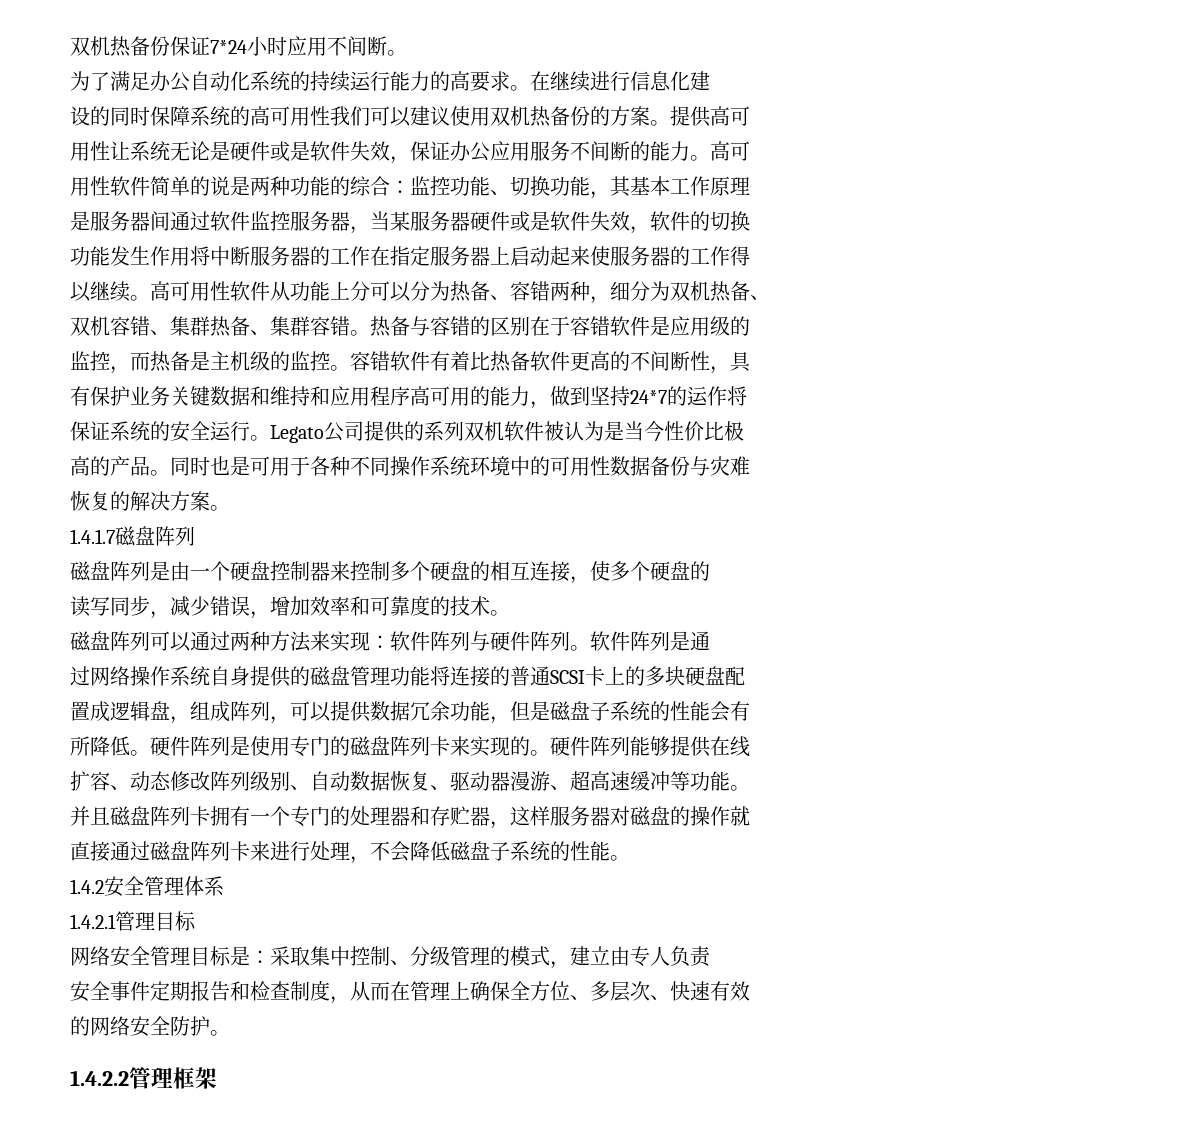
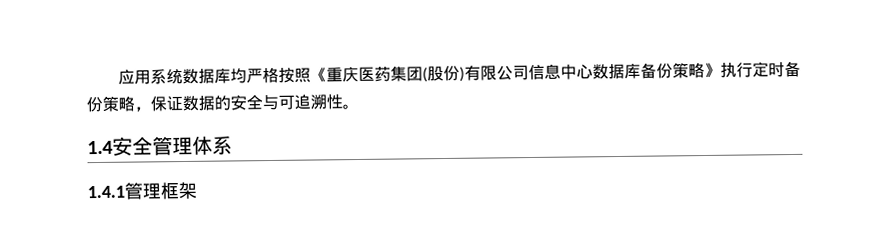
[70,36,407,57] [70,71,710,92] [70,106,750,127] [70,141,750,164] [70,176,750,199] [70,211,750,234] [70,246,750,266] [70,281,770,304] [70,316,750,337] [70,351,751,374] [70,386,747,409] [70,421,744,443] [70,456,750,476] [70,491,230,511] [70,526,195,547] [70,561,710,584] [70,595,510,619] [70,631,710,652] [70,666,745,687] [70,701,750,724] [70,736,750,757] [70,771,750,791] [70,806,750,829] [70,841,630,864] [70,876,224,897] [70,911,196,931] [70,946,711,969] [70,980,750,1004] [70,1016,230,1037] [70,1070,129,1086] 双机热备份保证7*24小时应用不间断。 // 为了满足办公自动化系统的持续运行能力的高要求。在继续进行信息化建 // 设的同时保障系统的高可用性我们可以建议使用双机热备份的方案。提供高可 // 用性让系统无论是硬件或是软件失效，保证办公应用服务不间断的能力。高可 // 用性软件简单的说是两种功能的综合：监控功能、切换功能，其基本工作原理 // 是服务器间通过软件监控服务器，当某服务器硬件或是软件失效，软件的切换 // 功能发生作用将中断服务器的工作在指定服务器上启动起来使服务器的工作得 // 以继续。高可用性软件从功能上分可以分为热备、容错两种，细分为双机热备、 // 双机容错、集群热备、集群容错。热备与容错的区别在于容错软件是应用级的 // 监控，而热备是主机级的监控。容错软件有着比热备软件更高的不间断性，具 // 有保护业务关键数据和维持和应用程序高可用的能力，做到坚持24*7的运作将 // 保证系统的安全运行。Legato公司提供的系列双机软件被认为是当今性价比极 // 高的产品。同时也是可用于各种不同操作系统环境中的可用性数据备份与灾难 // 恢复的解决方案。 // 1.4.1.7磁盘阵列 // 磁盘阵列是由一个硬盘控制器来控制多个硬盘的相互连接，使多个硬盘的 // 读写同步，减少错误，增加效率和可靠度的技术。 // 磁盘阵列可以通过两种方法来实现：软件阵列与硬件阵列。软件阵列是通 // 过网络操作系统自身提供的磁盘管理功能将连接的普通SCSI卡上的多块硬盘配 // 置成逻辑盘，组成阵列，可以提供数据冗余功能，但是磁盘子系统的性能会有 // 所降低。硬件阵列是使用专门的磁盘阵列卡来实现的。硬件阵列能够提供在线 // 扩容、动态修改阵列级别、自动数据恢复、驱动器漫游、超高速缓冲等功能。 // 并且磁盘阵列卡拥有一个专门的处理器和存贮器，这样服务器对磁盘的操作就 // 直接通过磁盘阵列卡来进行处理，不会降低磁盘子系统的性能。 // 1.4.2安全管理体系 // 1.4.2.1管理目标 // 网络安全管理目标是：采取集中控制、分级管理的模式，建立由专人负责 // 安全事件定期报告和检查制度，从而在管理上确保全方位、多层次、快速有效 // 的网络安全防护。 // 1.4.2.2 -> [118,60,802,85] [86,94,359,113] [87,135,233,156] [87,185,125,199] 应用系统数据库均严格按照《重庆医药集团(股份)有限公司信息中心数据库备份策略》执行定时备份策略，保证数据的安全与可追溯性。 // 1.4安全管理体系 // 1.4.1

